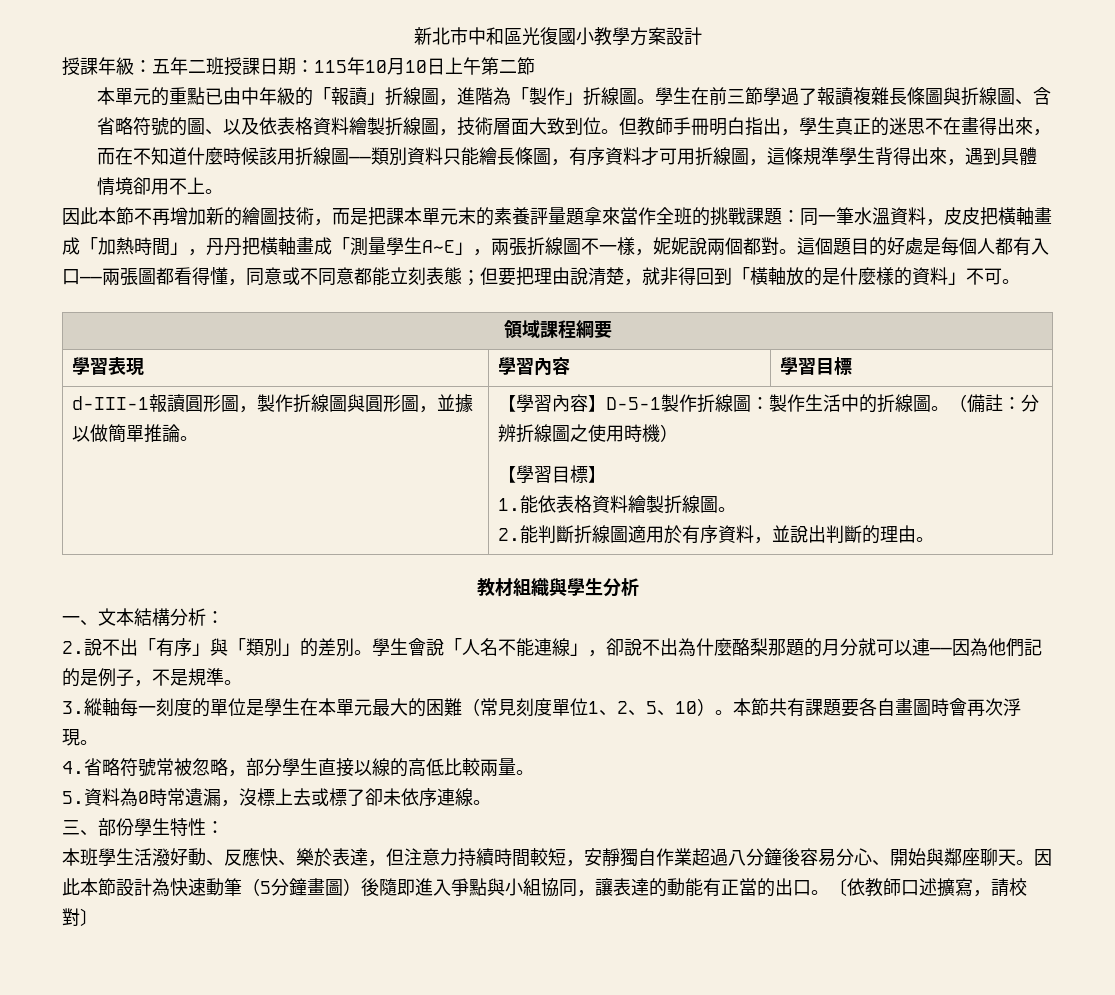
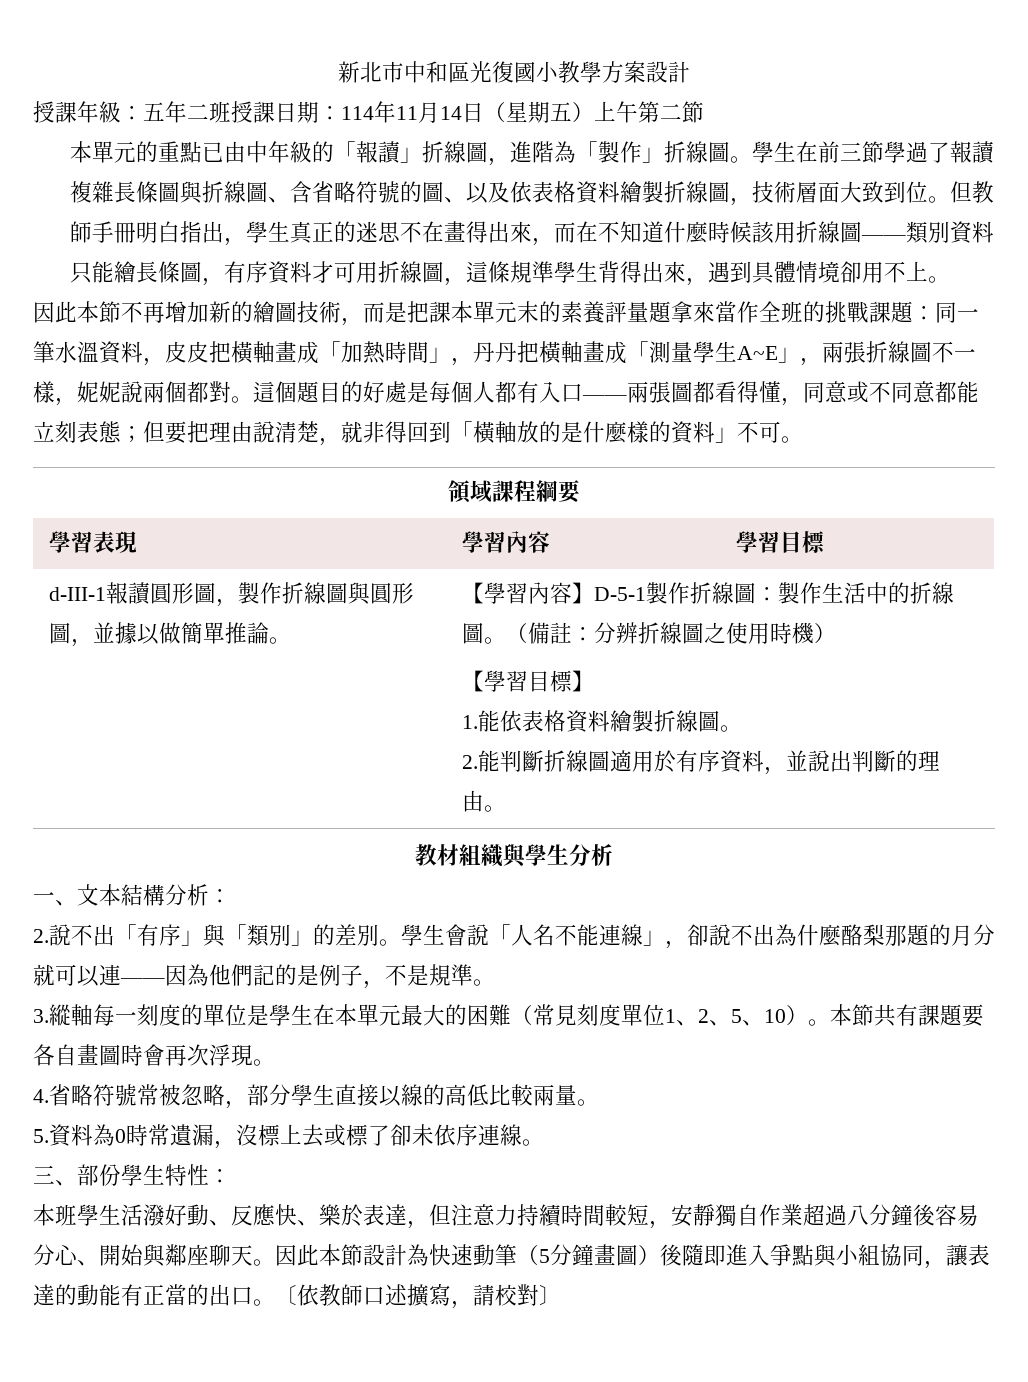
[314,57,445,75] 115年10月10日 -> [341,101,594,123] 114年11月14日（星期五）

